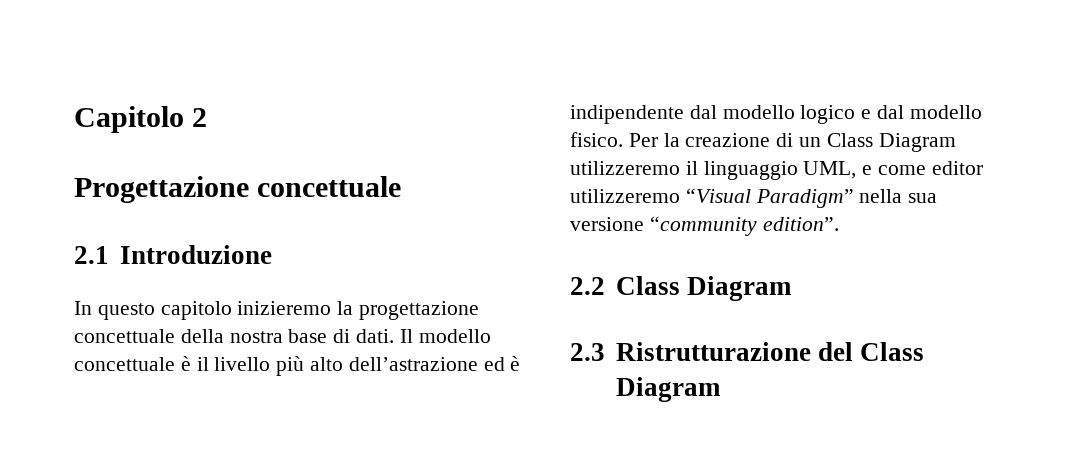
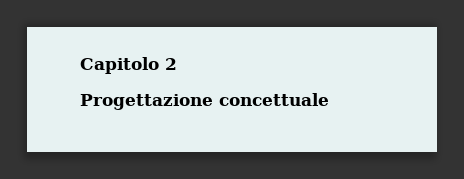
[74,245,272,264] [74,301,480,320] [74,329,491,343] [74,356,521,376] [570,105,982,124] [570,132,956,152] [570,161,983,180] [570,188,938,208] [570,216,839,236] [570,276,793,301] [570,342,925,361] [615,377,721,402] // 2.1 Introduzione // In questo capitolo inizieremo la progettazione concettuale della nostra base di dati. Il modello concettuale è il livello più alto dell’astrazione ed è indipendente dal modello logico e dal modello fisico. Per la creazione di un Class Diagram utilizzeremo il linguaggio UML, e come editor utilizzeremo “Visual Paradigm” nella sua versione “community edition”. // 2.2 Class Diagram // 2.3 Ristrutturazione del Class Diagram -> (329, 99) none

